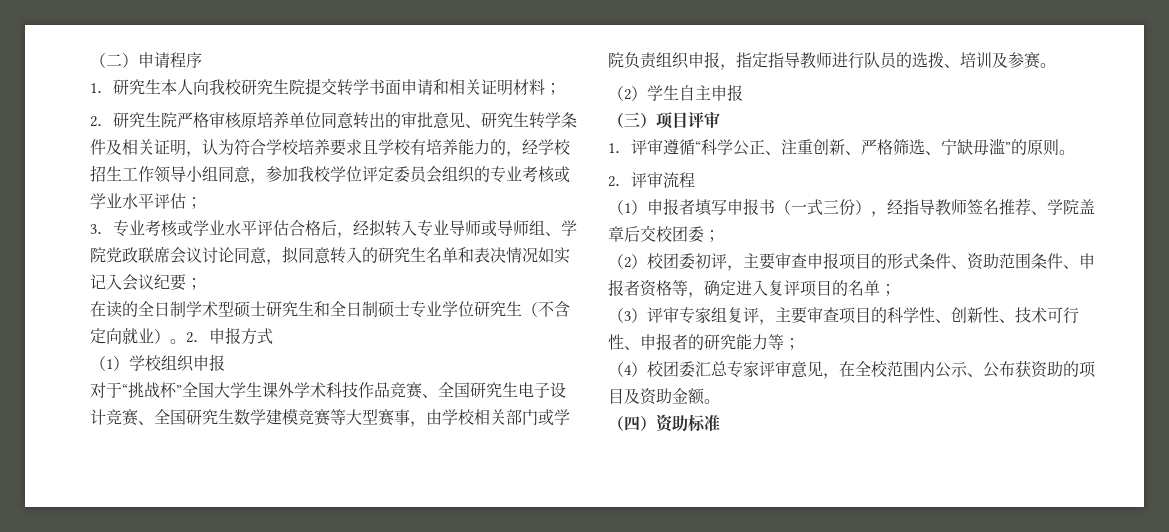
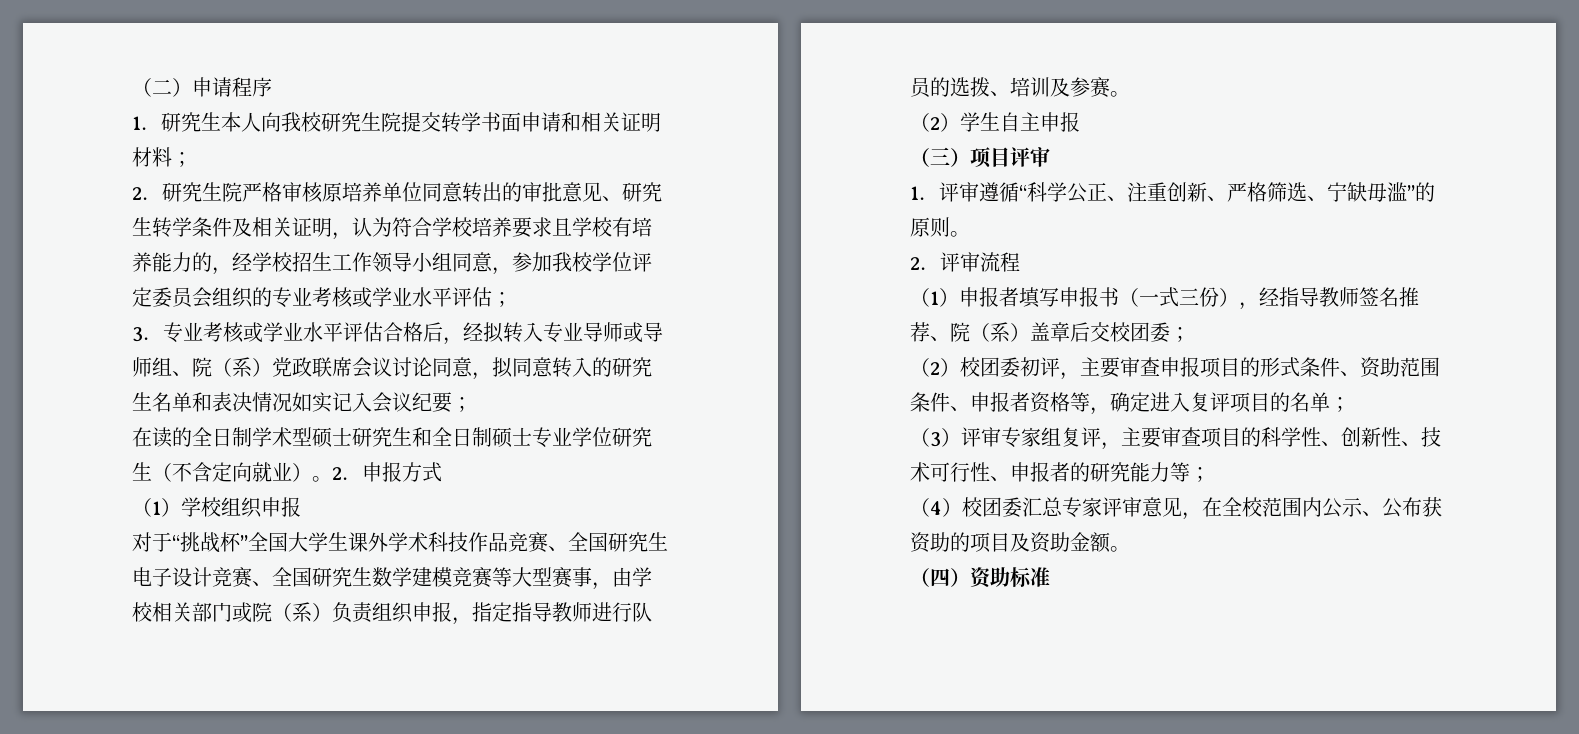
[561,220,577,236] [90,247,106,263] 学院 -> [192,357,272,377] 院（系）
[554,409,570,425] [608,52,624,68] 学院 -> [252,602,332,622] 院（系）
[1047,199,1079,215] 学院 -> [950,322,1030,342] 院（系）

